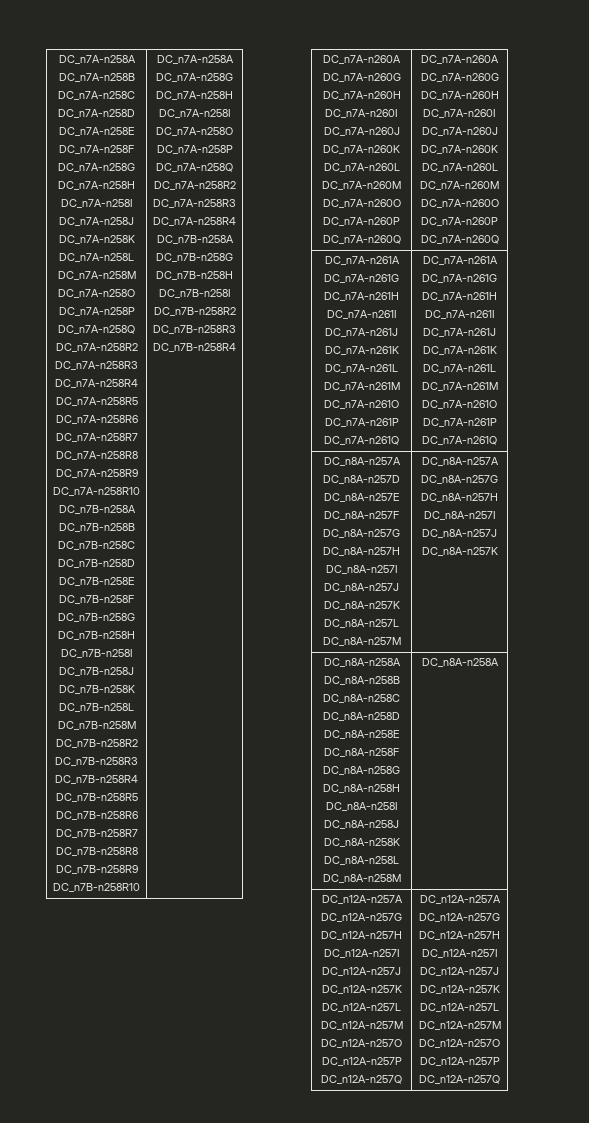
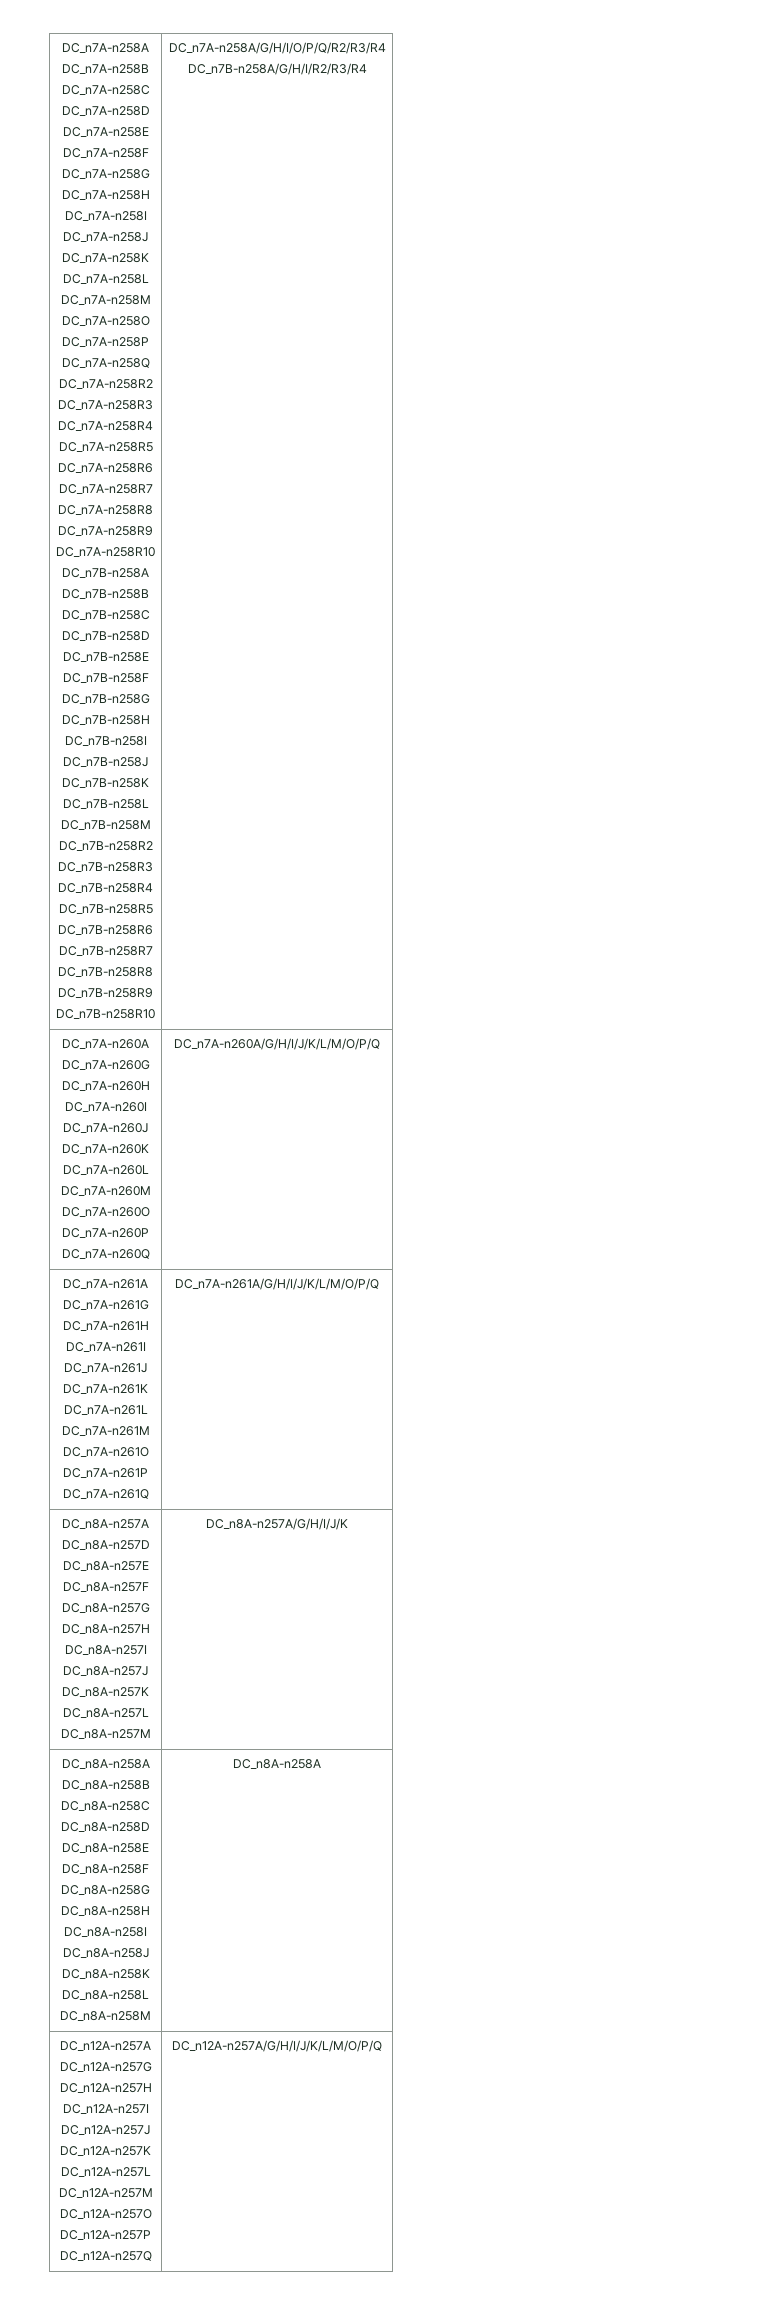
[156,55,234,64] [156,73,233,82] [156,91,233,100] [158,109,231,118] [156,127,233,136] [156,145,233,154] [156,163,233,172] [153,181,236,190] [153,199,236,208] [153,217,236,226] [156,235,234,244] [156,253,233,262] [156,271,233,280] [158,289,231,298] [153,307,236,316] [153,325,236,334] [153,343,236,352] DC_n7A-n258A // DC_n7A-n258G // DC_n7A-n258H // DC_n7A-n258I // DC_n7A-n258O // DC_n7A-n258P // DC_n7A-n258Q // DC_n7A-n258R2 // DC_n7A-n258R3 // DC_n7A-n258R4 // DC_n7B-n258A // DC_n7B-n258G // DC_n7B-n258H // DC_n7B-n258I // DC_n7B-n258R2 // DC_n7B-n258R3 // DC_n7B-n258R4 -> [168,42,386,54] [187,63,367,75] DC_n7A-n258A/G/H/I/O/P/Q/R2/R3/R4 // DC_n7B-n258A/G/H/I/R2/R3/R4
[421,55,499,64] [420,73,499,82] [420,91,499,100] [423,109,496,118] [421,127,498,136] [421,145,498,154] [421,163,498,172] [420,181,499,190] [420,199,499,208] [421,217,498,226] [420,235,499,244] DC_n7A-n260A // DC_n7A-n260G // DC_n7A-n260H // DC_n7A-n260I // DC_n7A-n260J // DC_n7A-n260K // DC_n7A-n260L // DC_n7A-n260M // DC_n7A-n260O // DC_n7A-n260P // DC_n7A-n260Q -> [174,1038,380,1050] DC_n7A-n260A/G/H/I/J/K/L/M/O/P/Q
[422,256,498,265] [422,274,497,283] [422,292,497,301] [424,310,495,319] [423,328,496,337] [422,346,497,355] [423,364,496,373] [421,382,498,391] [422,400,497,409] [422,418,497,427] [422,436,497,445] DC_n7A-n261A // DC_n7A-n261G // DC_n7A-n261H // DC_n7A-n261I // DC_n7A-n261J // DC_n7A-n261K // DC_n7A-n261L // DC_n7A-n261M // DC_n7A-n261O // DC_n7A-n261P // DC_n7A-n261Q -> [175,1278,379,1290] DC_n7A-n261A/G/H/I/J/K/L/M/O/P/Q
[421,457,499,466] [421,475,498,484] [421,493,498,502] [423,511,496,520] [422,529,497,538] [421,547,498,556] DC_n8A-n257A // DC_n8A-n257G // DC_n8A-n257H // DC_n8A-n257I // DC_n8A-n257J // DC_n8A-n257K -> [206,1518,348,1530] DC_n8A-n257A/G/H/I/J/K
[419,895,501,904] [419,913,500,922] [419,931,500,940] [421,949,498,958] [420,967,499,976] [419,985,500,994] [420,1003,499,1012] [418,1021,501,1030] [419,1039,500,1048] [419,1057,500,1066] [419,1075,500,1084] DC_n12A-n257A // DC_n12A-n257G // DC_n12A-n257H // DC_n12A-n257I // DC_n12A-n257J // DC_n12A-n257K // DC_n12A-n257L // DC_n12A-n257M // DC_n12A-n257O // DC_n12A-n257P // DC_n12A-n257Q -> [172,2040,382,2052] DC_n12A-n257A/G/H/I/J/K/L/M/O/P/Q

